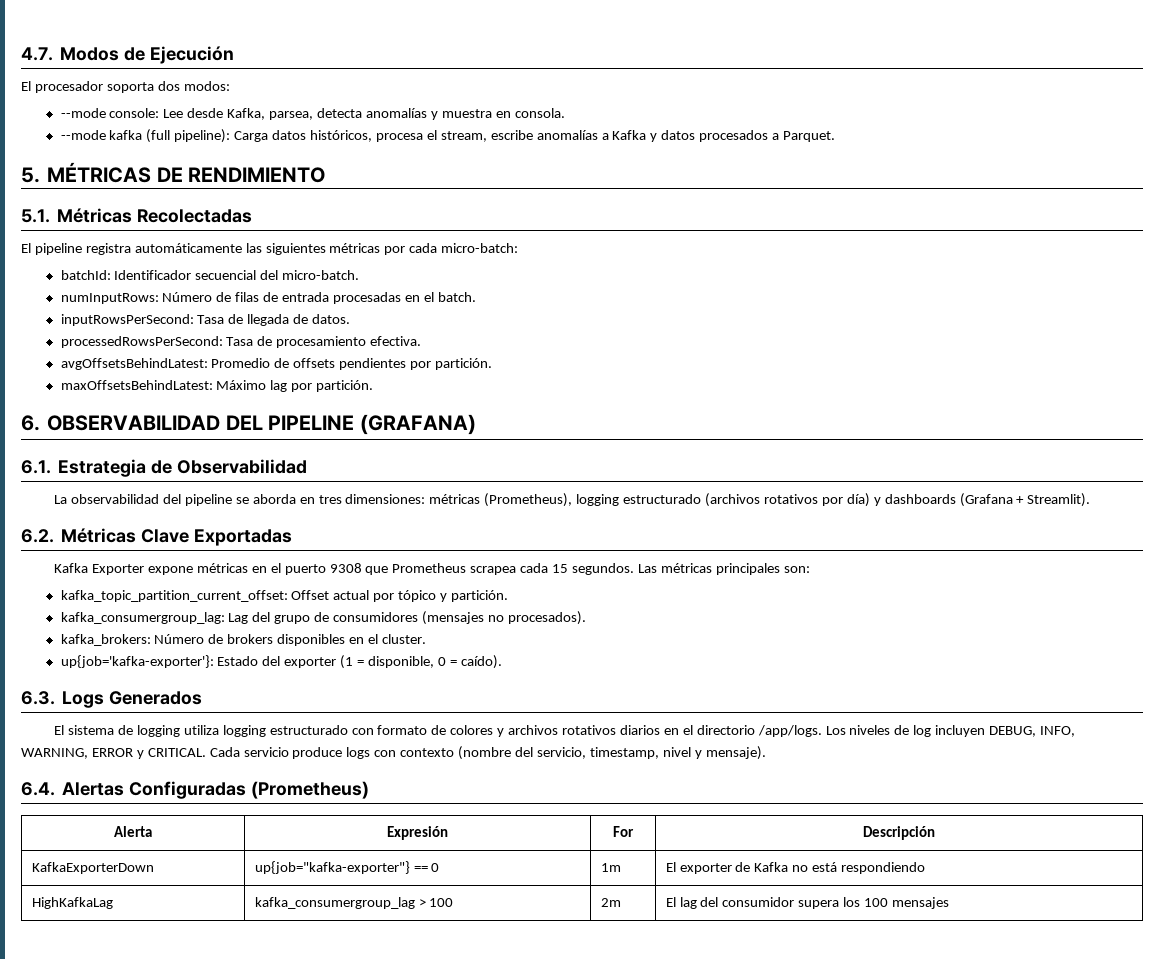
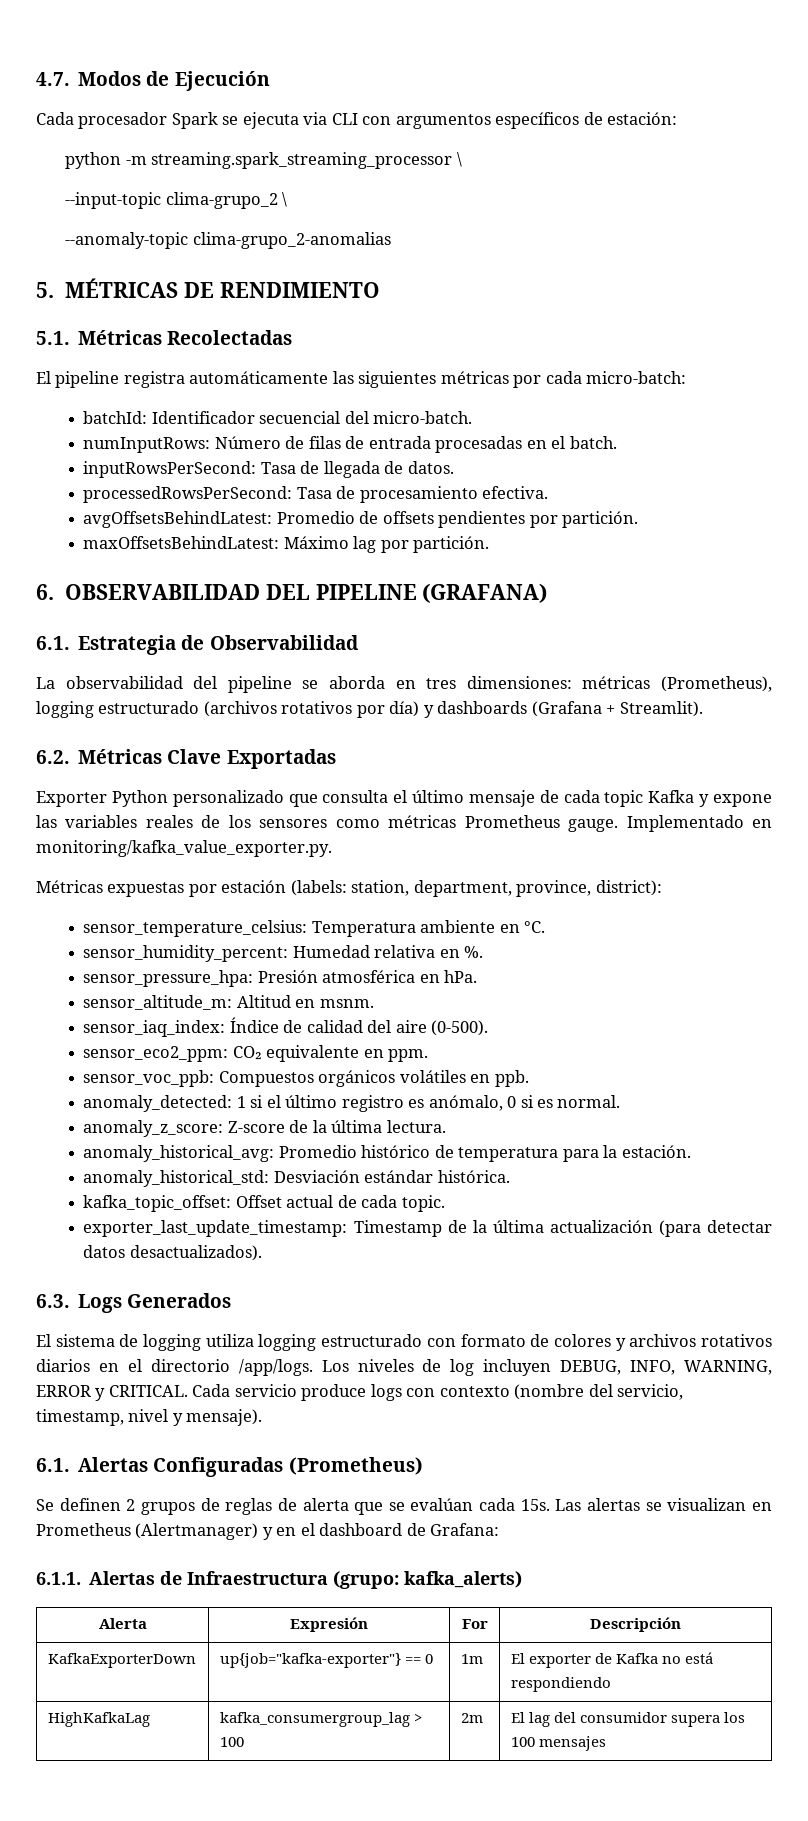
[21,81,230,93] [60,108,565,120] [60,129,835,143] El procesador soporta dos modos: // --mode console: Lee desde Kafka, parsea, detecta anomalías y muestra en consola. // --mode kafka (full pipeline): Carga datos históricos, procesa el stream, escribe anomalías a Kafka y datos procesados a Parquet. -> [36,112,678,129] [65,152,462,169] [65,192,288,209] [65,232,391,249] Cada procesador Spark se ejecuta via CLI con argumentos específicos de estación: // python -m streaming.spark_streaming_processor \ // --input-topic clima-grupo_2 \ // --anomaly-topic clima-grupo_2-anomalias
[54,563,810,575] [60,590,509,602] [60,611,586,625] [60,634,426,646] [60,655,502,669] Kafka Exporter expone métricas en el puerto 9308 que Prometheus scrapea cada 15 segundos. Las métricas principales son: // kafka_topic_partition_current_offset: Offset actual por tópico y partición. // kafka_consumergroup_lag: Lag del grupo de consumidores (mensajes no procesados). // kafka_brokers: Número de brokers disponibles en el cluster. // up{job='kafka-exporter'}: Estado del exporter (1 = disponible, 0 = caído). -> [36,790,772,807] [36,815,773,832] [36,840,332,857] [36,880,662,897] [83,920,546,937] [83,945,484,962] [83,970,478,987] [83,995,374,1010] [83,1017,489,1037] [83,1045,429,1062] [83,1070,529,1087] [83,1095,621,1112] [83,1120,446,1137] [83,1145,691,1162] [83,1170,510,1187] [83,1195,445,1212] [83,1220,773,1237] [83,1245,262,1261] Exporter Python personalizado que consulta el último mensaje de cada topic Kafka y expone las variables reales de los sensores como métricas Prometheus gauge. Implementado en monitoring/kafka_value_exporter.py. // Métricas expuestas por estación (labels: station, department, province, district): // sensor_temperature_celsius: Temperatura ambiente en °C. // sensor_humidity_percent: Humedad relativa en %. // sensor_pressure_hpa: Presión atmosférica en hPa. // sensor_altitude_m: Altitud en msnm. // sensor_iaq_index: Índice de calidad del aire (0-500). // sensor_eco2_ppm: CO₂ equivalente en ppm. // sensor_voc_ppb: Compuestos orgánicos volátiles en ppb. // anomaly_detected: 1 si el último registro es anómalo, 0 si es normal. // anomaly_z_score: Z-score de la última lectura. // anomaly_historical_avg: Promedio histórico de temperatura para la estación. // anomaly_historical_std: Desviación estándar histórica. // kafka_topic_offset: Offset actual de cada topic. // exporter_last_update_timestamp: Timestamp de la última actualización (para detectar datos desactualizados).
[21,782,55,796] 6.4. -> [36,1458,70,1472] 6.1.
(369, 790) none -> [36,1498,772,1515] [36,1523,500,1540] [36,1571,523,1589] // Se definen 2 grupos de reglas de alerta que se evalúan cada 15s. Las alertas se visualizan en Prometheus (Alertmanager) y en el dashboard de Grafana: // 6.1.1. Alertas de Infraestructura (grupo: kafka_alerts)

